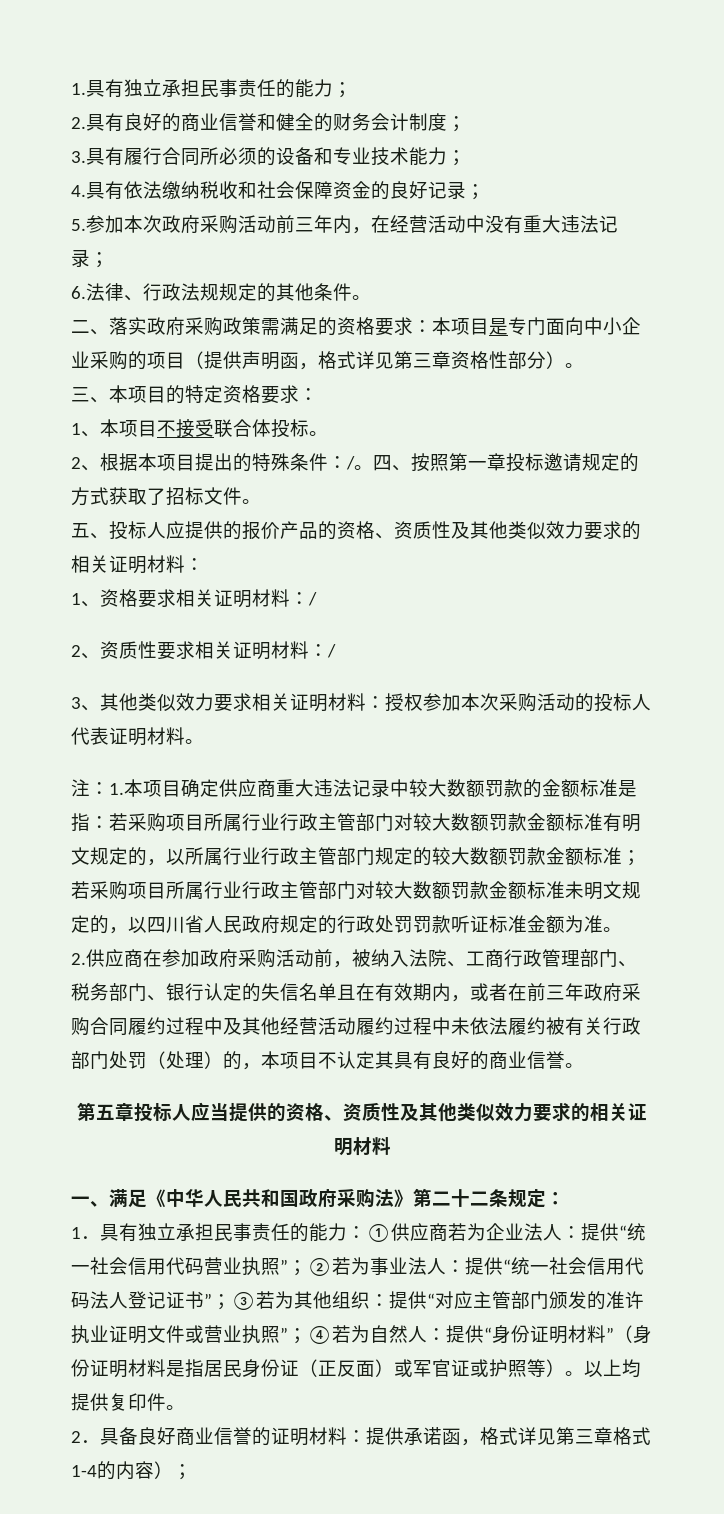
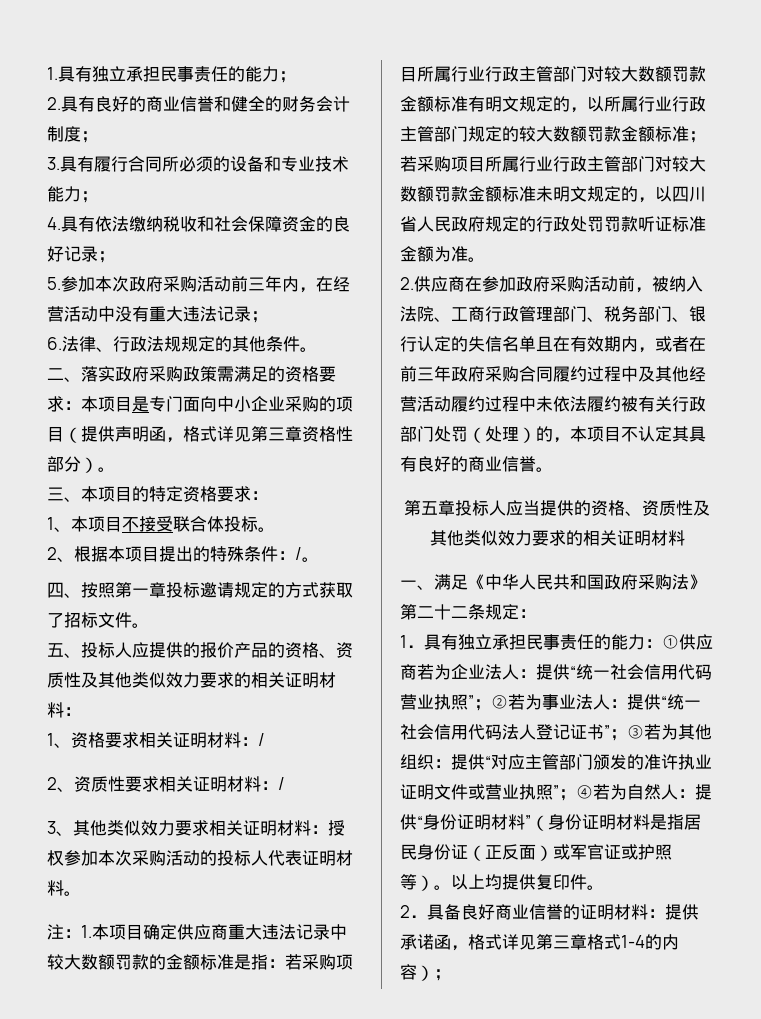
(373, 467) none -> (319, 559) //

